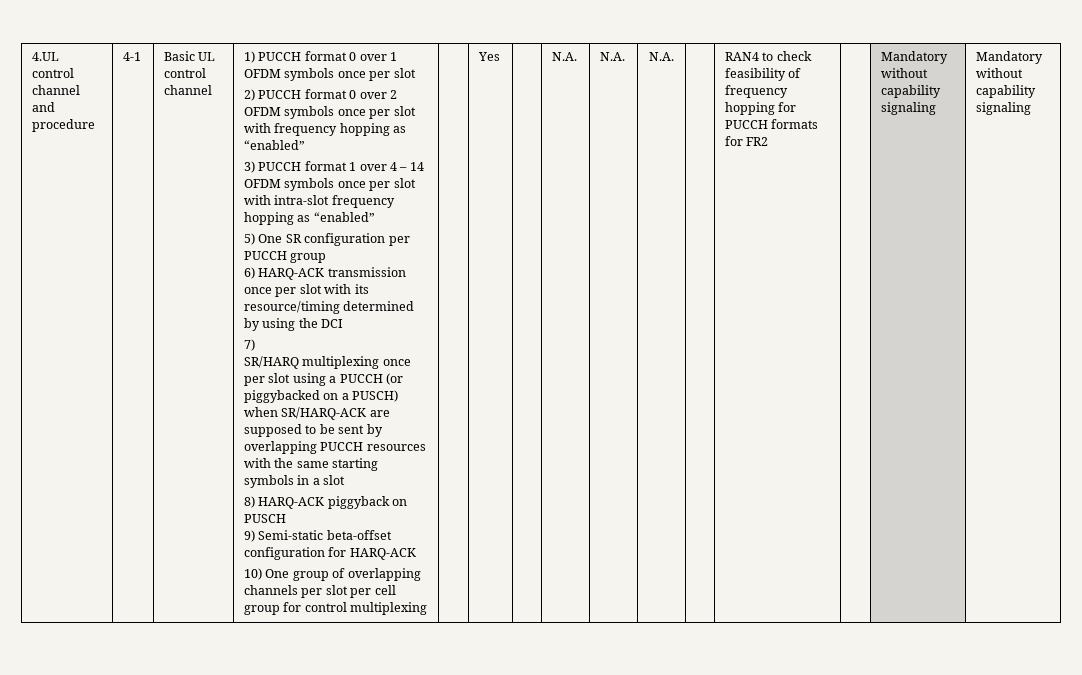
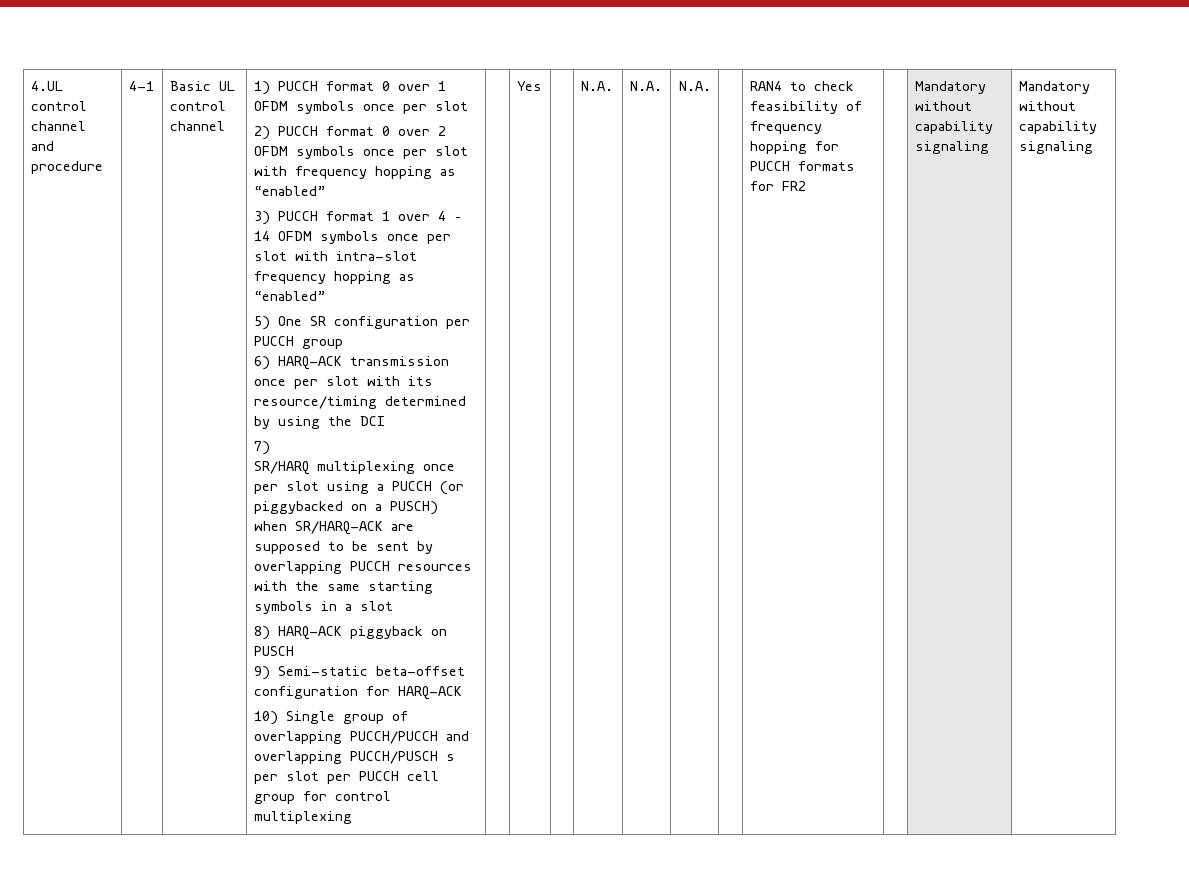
[265,569,290,578] One -> [285,711,335,724] Single
[244,585,299,595] channels -> [349,731,469,744] [253,751,455,764] PUCCH/PUCCH and overlapping PUCCH/PUSCH s
(372, 593) none -> [358,771,399,781] PUCCH

